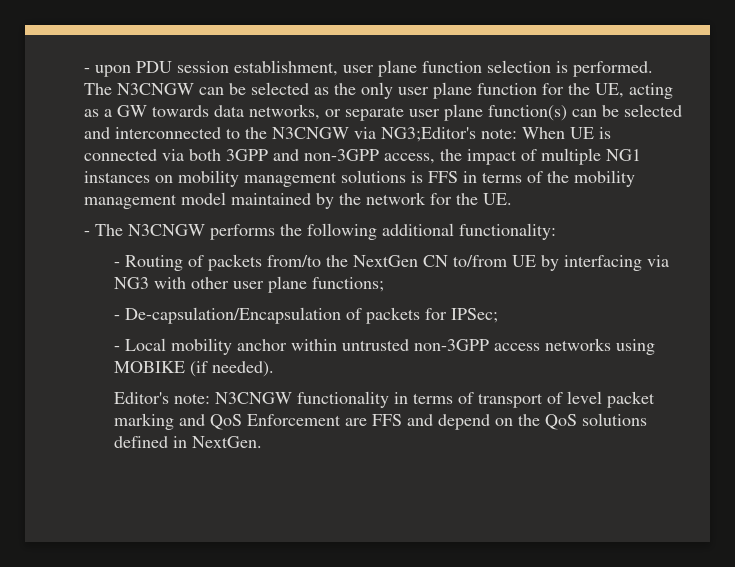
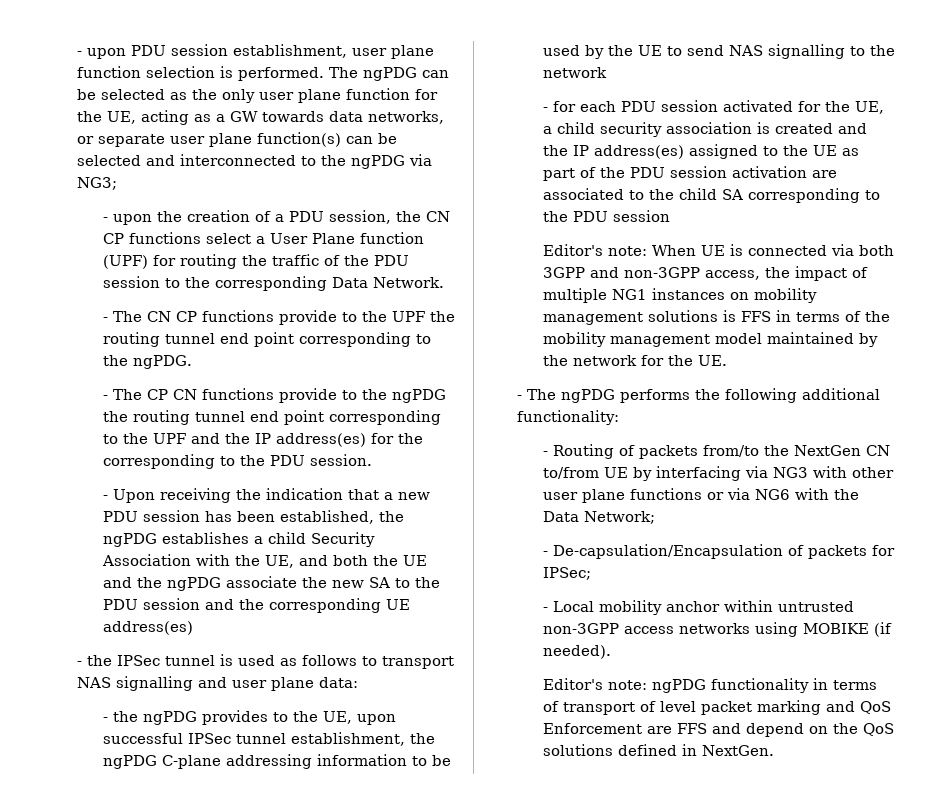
[116,83,194,95] N3CNGW -> [362,67,417,81] ngPDG
[271,127,476,142] N3CNGW via NG3;Editor's -> [350,154,432,169] [76,177,117,190] [103,210,451,225] [103,232,425,244] [103,254,410,269] [103,276,445,291] [103,310,456,325] [103,332,432,347] [103,355,193,369] [103,388,447,403] [103,410,442,425] [103,433,424,447] [103,454,373,469] [103,488,431,503] [103,510,405,524] [103,532,376,547] [102,554,428,568] [103,576,441,591] [103,598,411,613] [103,621,194,635] [76,654,454,669] [76,676,358,691] [103,710,397,725] [103,732,436,746] [103,754,452,769] [543,44,896,59] [543,67,608,78] [543,100,885,114] [543,122,868,137] [543,144,860,159] [543,166,838,181] [543,188,881,203] [543,210,671,222] [543,244,604,256] ngPDG via NG3; // - upon the creation of a PDU session, the CN CP functions select a User Plane function (UPF) for routing the traffic of the PDU session to the corresponding Data Network. // - The CN CP functions provide to the UPF the routing tunnel end point corresponding to the ngPDG. // - The CP CN functions provide to the ngPDG the routing tunnel end point corresponding to the UPF and the IP address(es) for the corresponding to the PDU session. // - Upon receiving the indication that a new PDU session has been established, the ngPDG establishes a child Security Association with the UE, and both the UE and the ngPDG associate the new SA to the PDU session and the corresponding UE address(es) // - the IPSec tunnel is used as follows to transport NAS signalling and user plane data: // - the ngPDG provides to the UE, upon successful IPSec tunnel establishment, the ngPDG C-plane addressing information to be used by the UE to send NAS signalling to the network // - for each PDU session activated for the UE, a child security association is created and the IP address(es) assigned to the UE as part of the PDU session activation are associated to the child SA corresponding to the PDU session // Editor's
[127,224,205,236] N3CNGW -> [560,389,615,403] ngPDG
[312,277,385,292] functions; -> [630,488,860,500] [543,511,656,524] functions or via NG6 with the Data Network;
[215,392,293,404] N3CNGW -> [652,679,707,693] ngPDG

